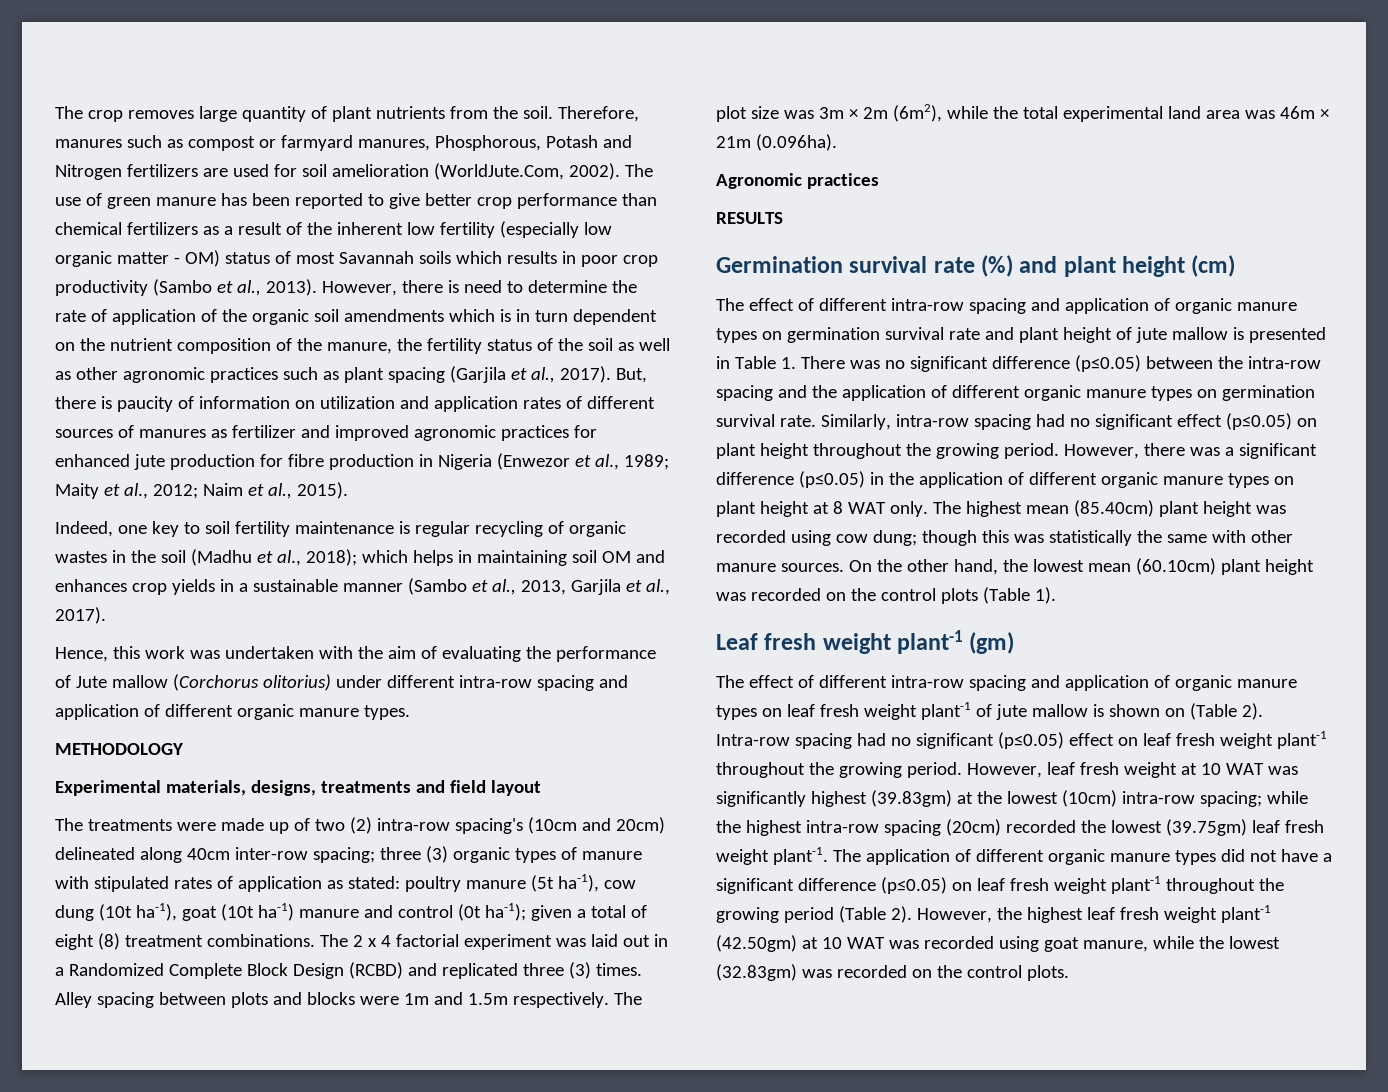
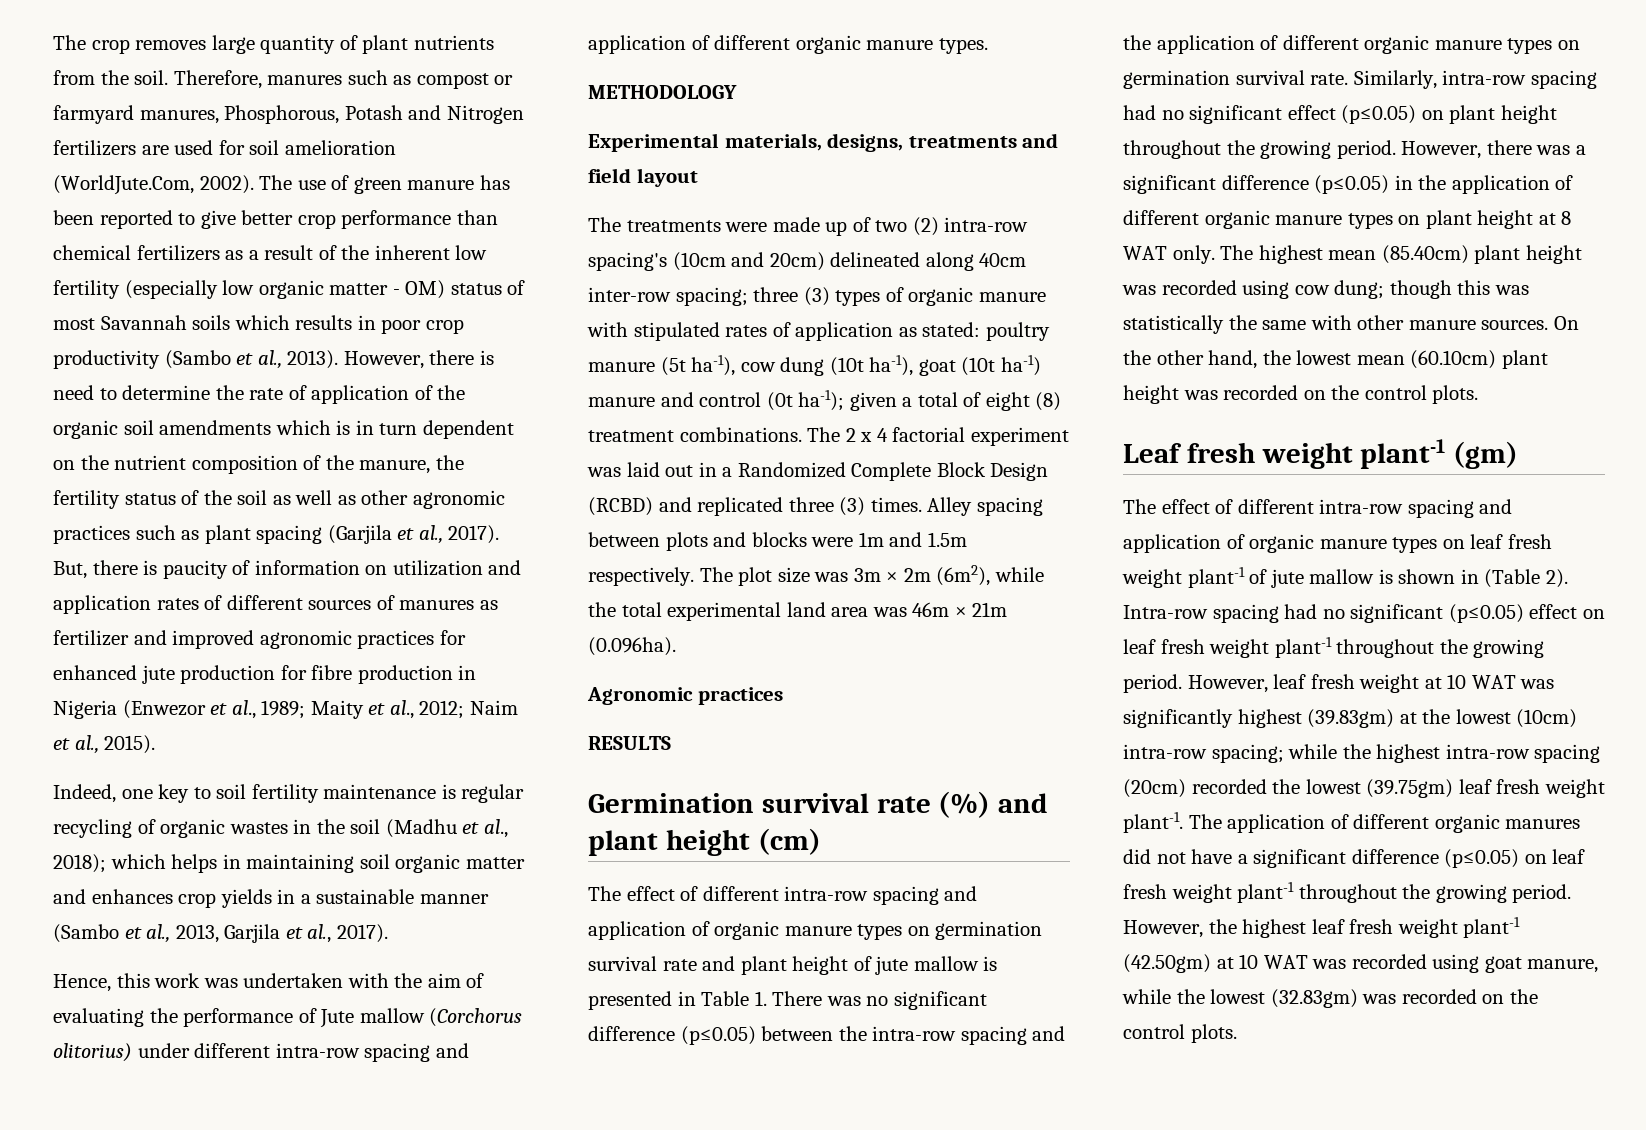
[601,551,631,563] OM -> [395,854,525,873] organic matter
[452,847,510,863] organic -> (830, 296) none
(577, 853) none -> [908,287,974,306] organic
[940,587,1056,604] plots (Table 1). -> [1432,385,1479,404] plots.
[1164,708,1185,717] on -> [1460,569,1479,584] in
[1109,850,1216,865] manure types -> [1505,819,1581,829] manures
[783,906,912,923] period (Table 2). -> [1512,884,1572,903] period.

